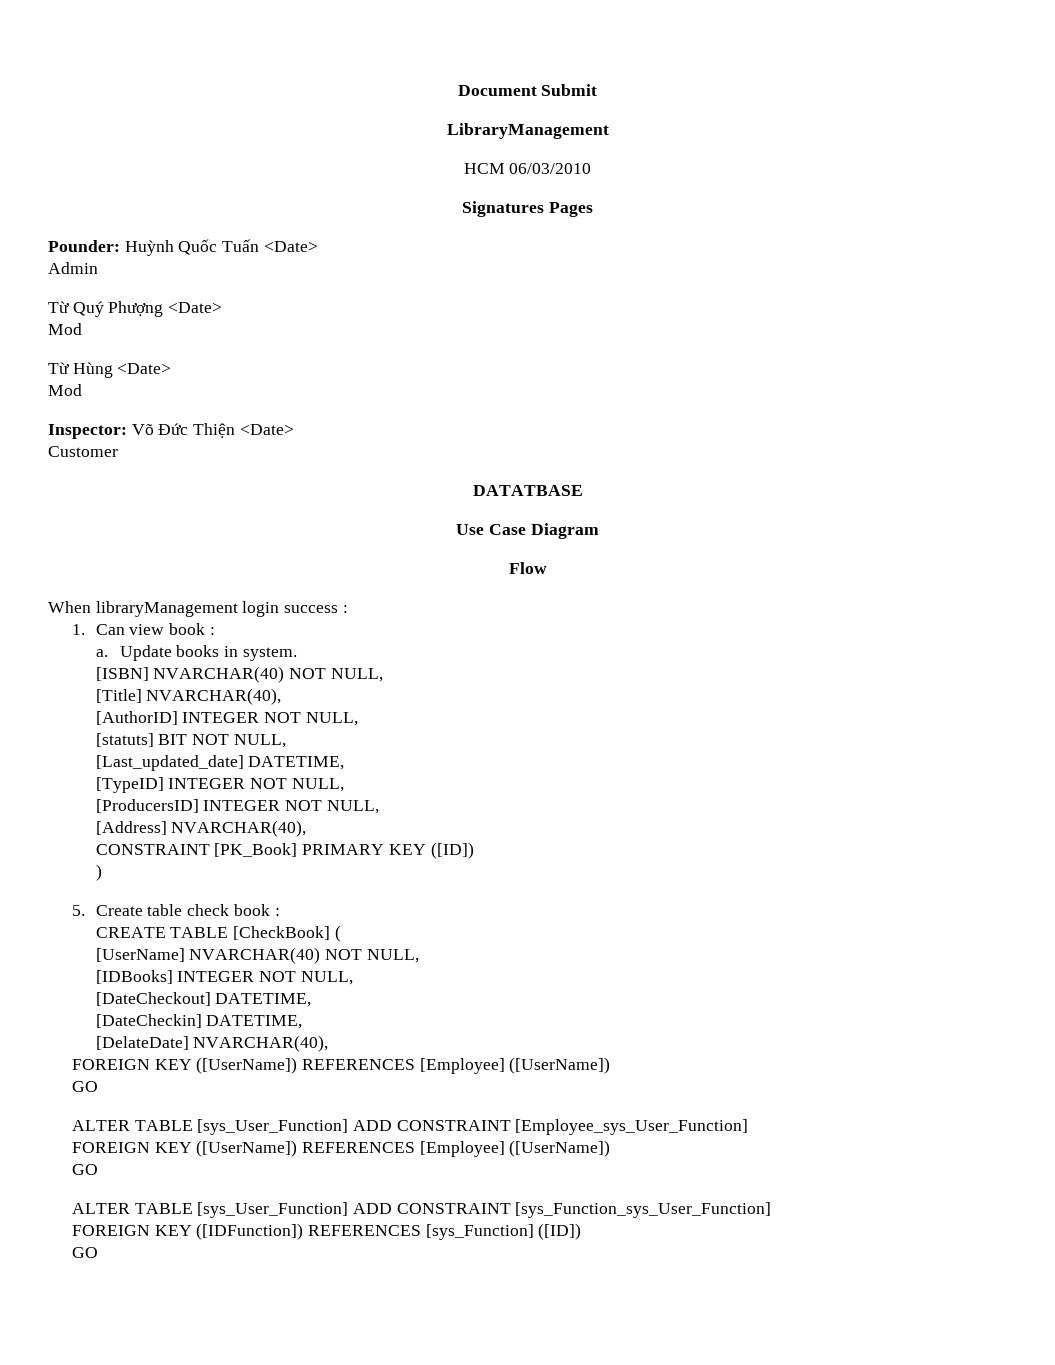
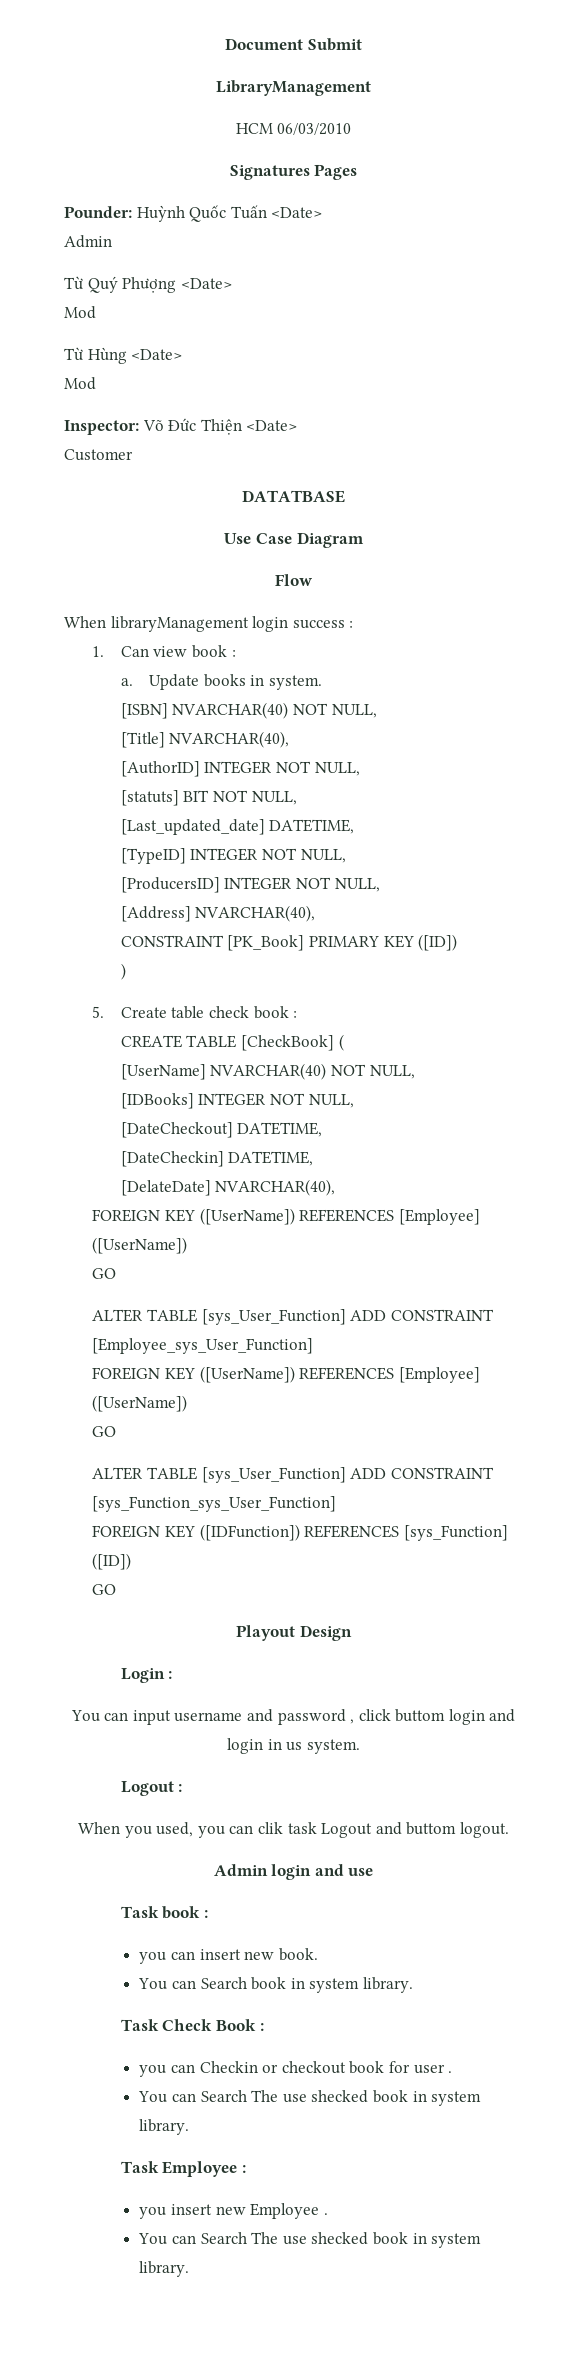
(98, 1252) none -> [236,1625,352,1641] [120,1668,173,1683] [70,1709,516,1725] [227,1738,360,1754] [120,1781,183,1796] [78,1822,509,1838] [213,1864,374,1880] [120,1906,208,1919] [139,1948,318,1964] [138,1977,413,1993] [120,2019,264,2031] [139,2061,453,2077] [138,2090,482,2106] [139,2119,190,2135] [120,2161,246,2177] [139,2203,328,2219] [138,2232,482,2248] [139,2261,190,2277] // Playout Design // Login : // You can input username and password , click buttom login and login in us system. // Logout : // When you used, you can clik task Logout and buttom logout. // Admin login and use // Task book : // you can insert new book. // You can Search book in system library. // Task Check Book : // you can Checkin or checkout book for user . // You can Search The use shecked book in system library. // Task Employee : // you insert new Employee . // You can Search The use shecked book in system library.

